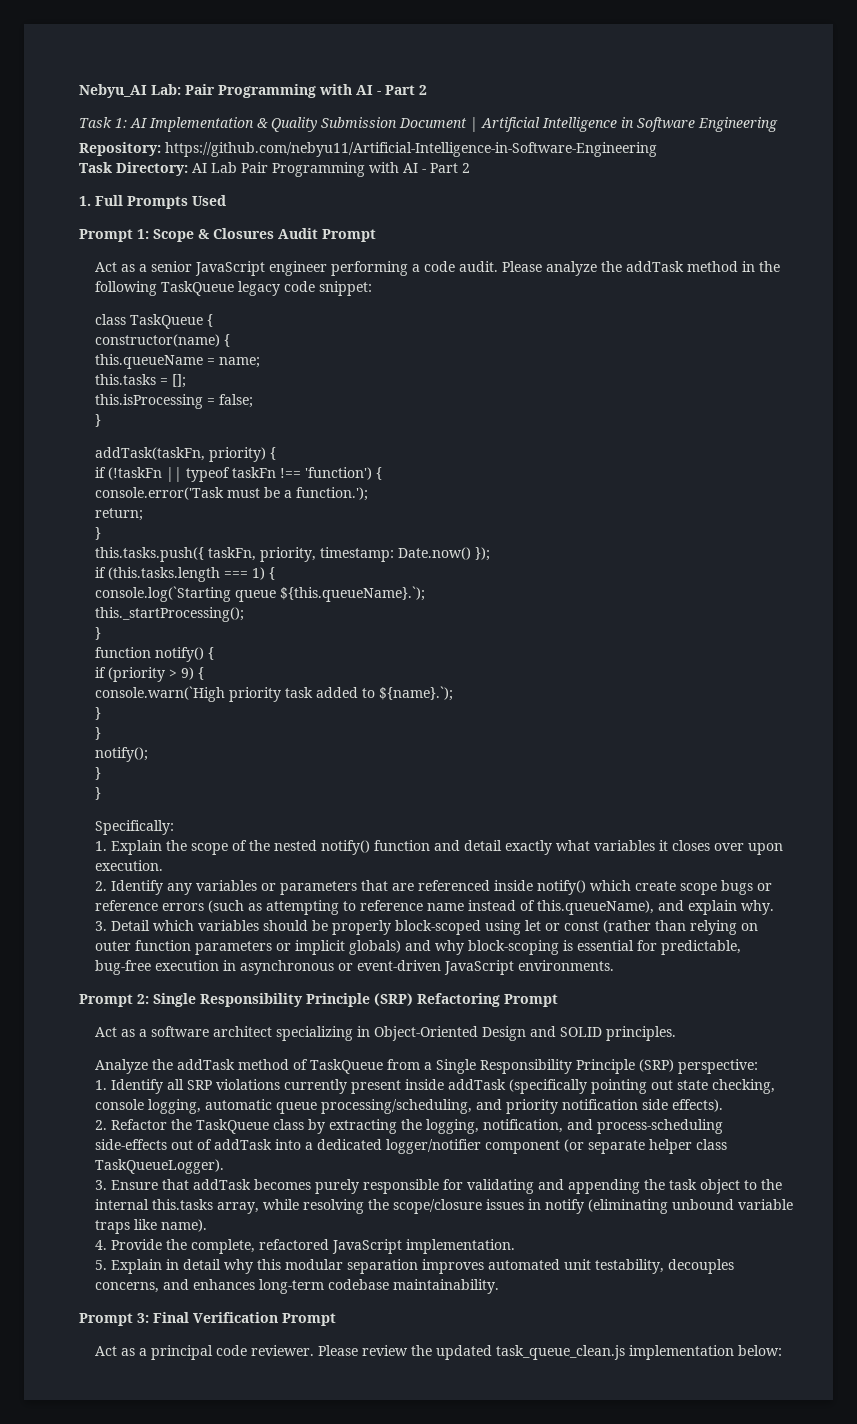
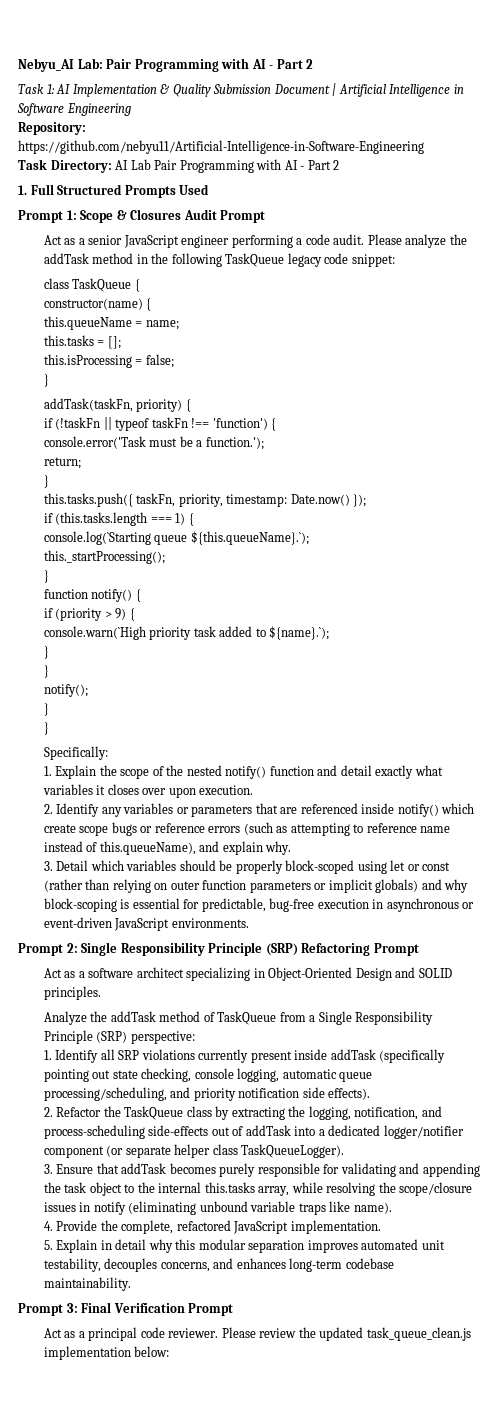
(123, 200) none -> [57,184,123,195] Structured

